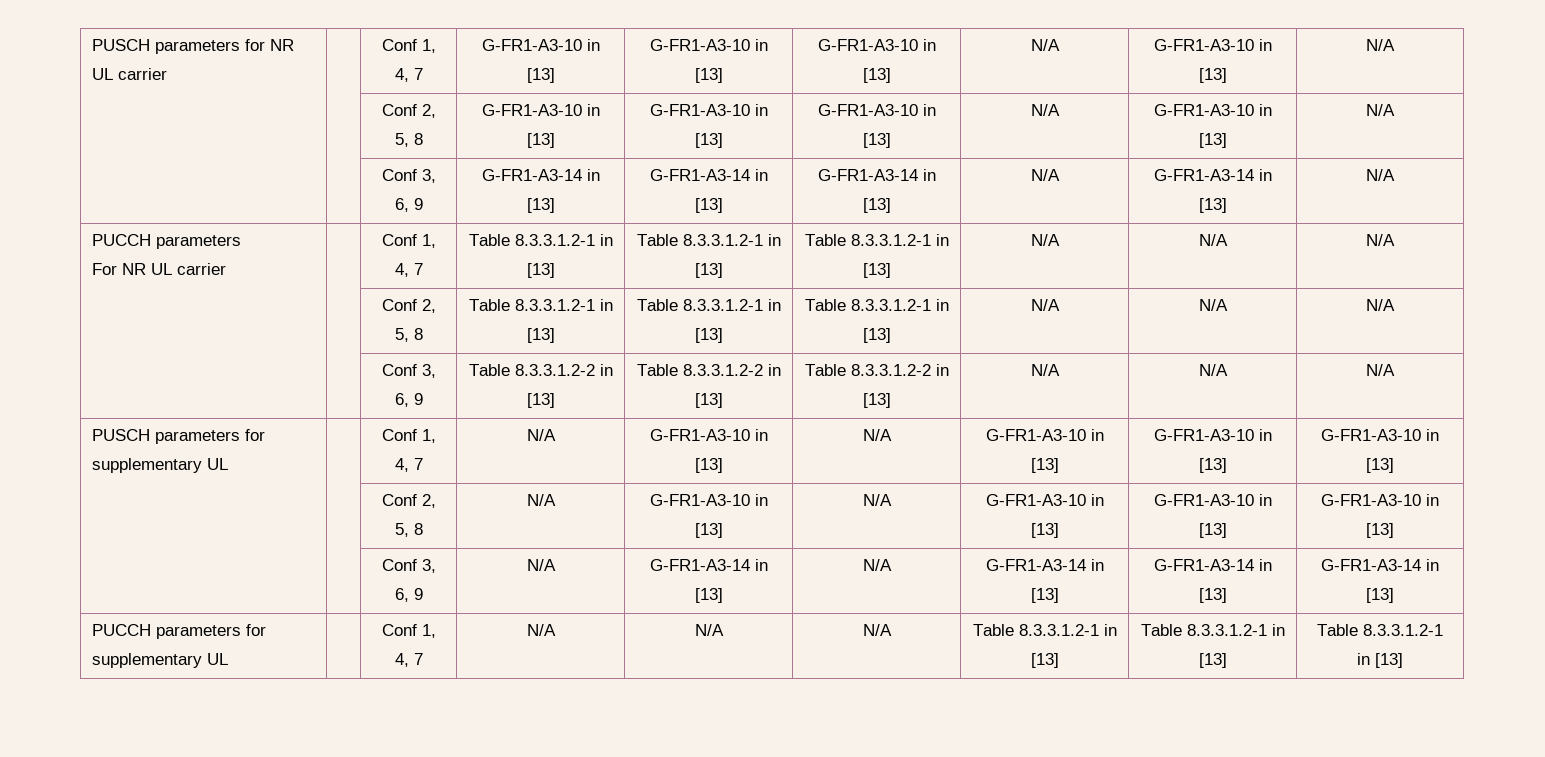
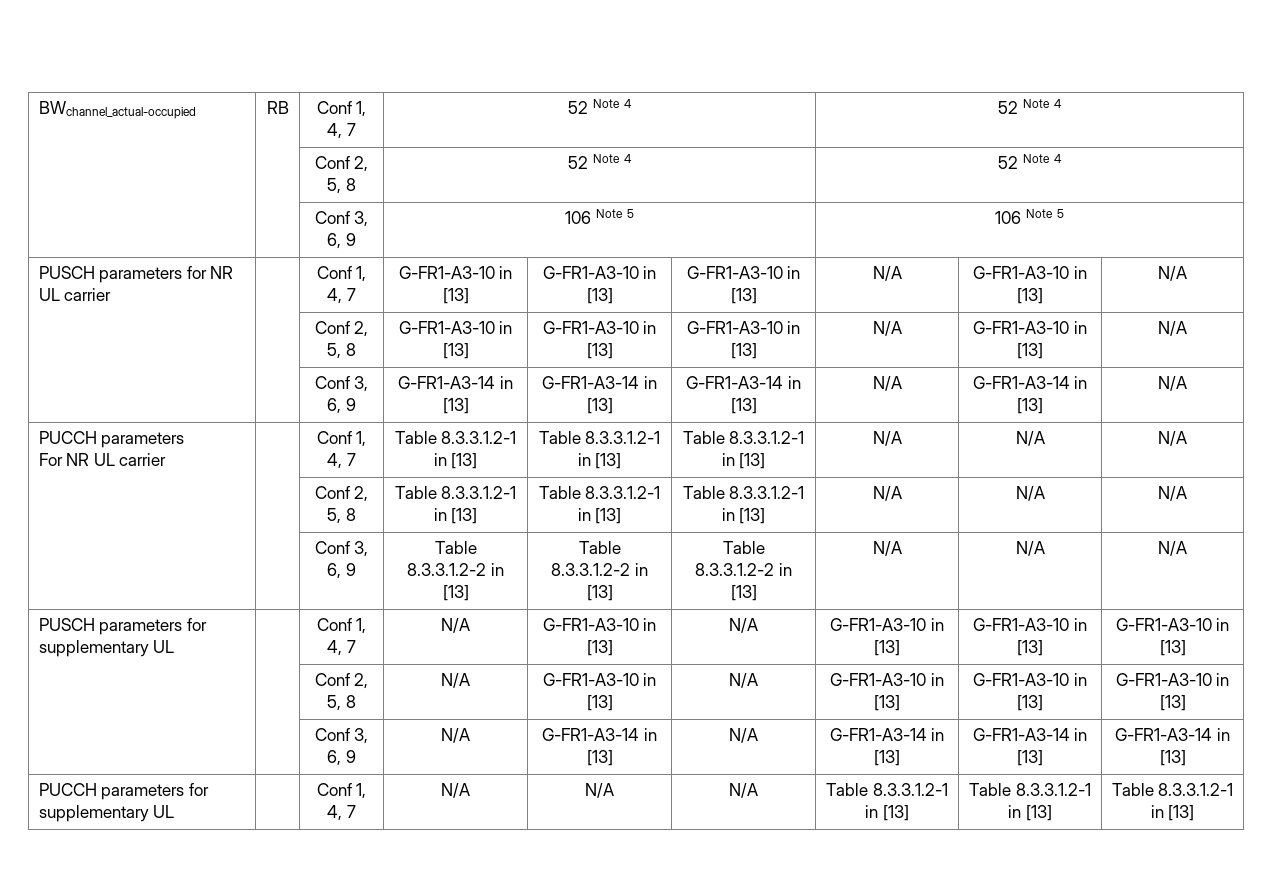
(92, 45) none -> [38,101,196,119] [266,101,289,114] [316,101,367,117] [327,123,356,139] [568,99,632,114] [998,99,1062,114] [314,156,369,172] [327,178,356,194] [568,154,632,169] [998,154,1062,169] [314,211,369,227] [327,233,356,249] [565,209,634,224] [995,209,1064,224] BWchannel_actual-occupied | RB | Conf 1, 4, 7 | 52 Note 4 | 52 Note 4 // | | Conf 2, 5, 8 | 52 Note 4 | 52 Note 4 // | | Conf 3, 6, 9 | 106 Note 5 | 106 Note 5 //

